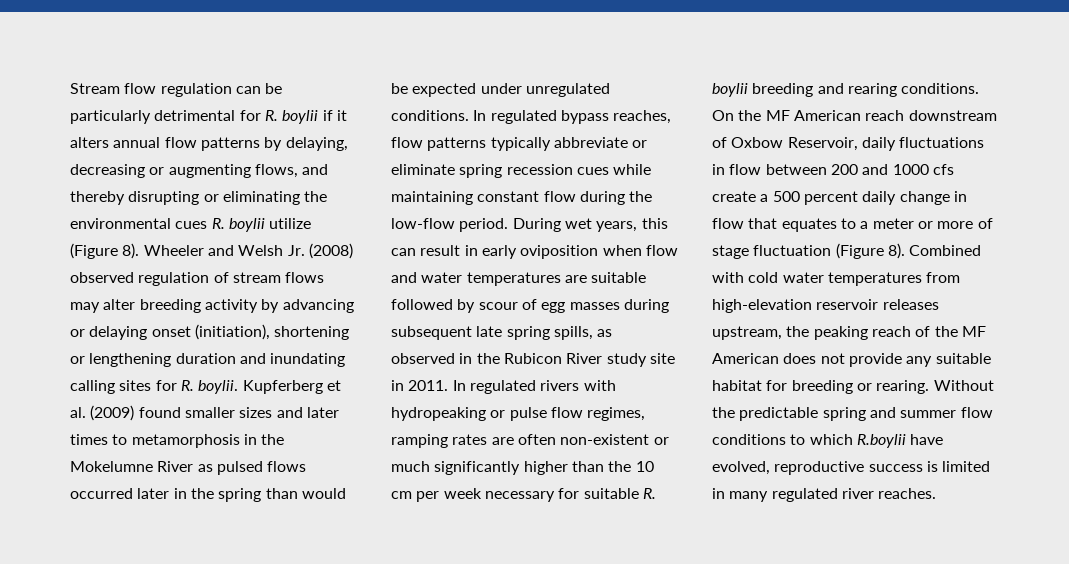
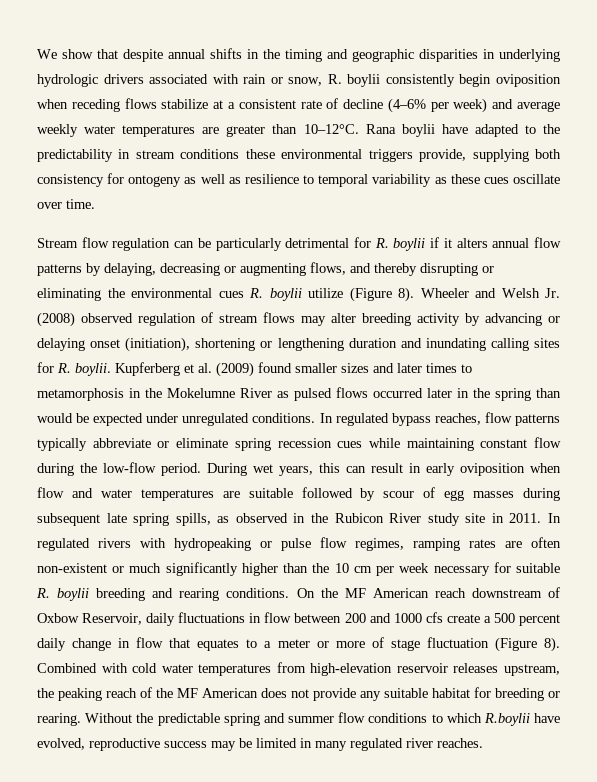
(70, 88) none -> [37,48,560,62] [37,74,561,87] [37,98,560,113] [37,124,560,137] [37,149,562,162] [37,173,560,187] [37,199,95,209] We show that despite annual shifts in the timing and geographic disparities in underlying hydrologic drivers associated with rain or snow, R. boylii consistently begin oviposition when receding flows stabilize at a consistent rate of decline (4–6% per week) and average weekly water temperatures are greater than 10–12°C. Rana boylii have adapted to the predictability in stream conditions these environmental triggers provide, supplying both consistency for ontogeny as well as resilience to temporal variability as these cues oscillate over time. //
[926,461,938,472] is -> [211,738,252,751] may be

